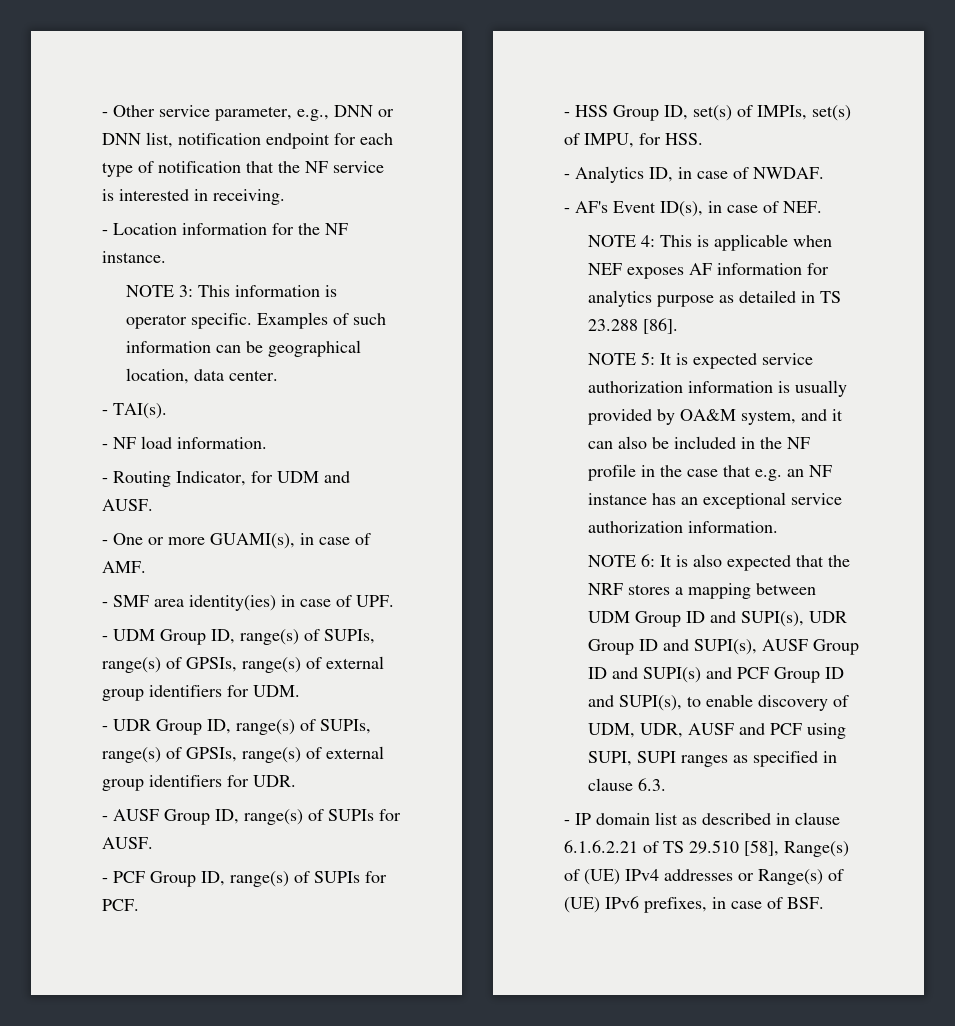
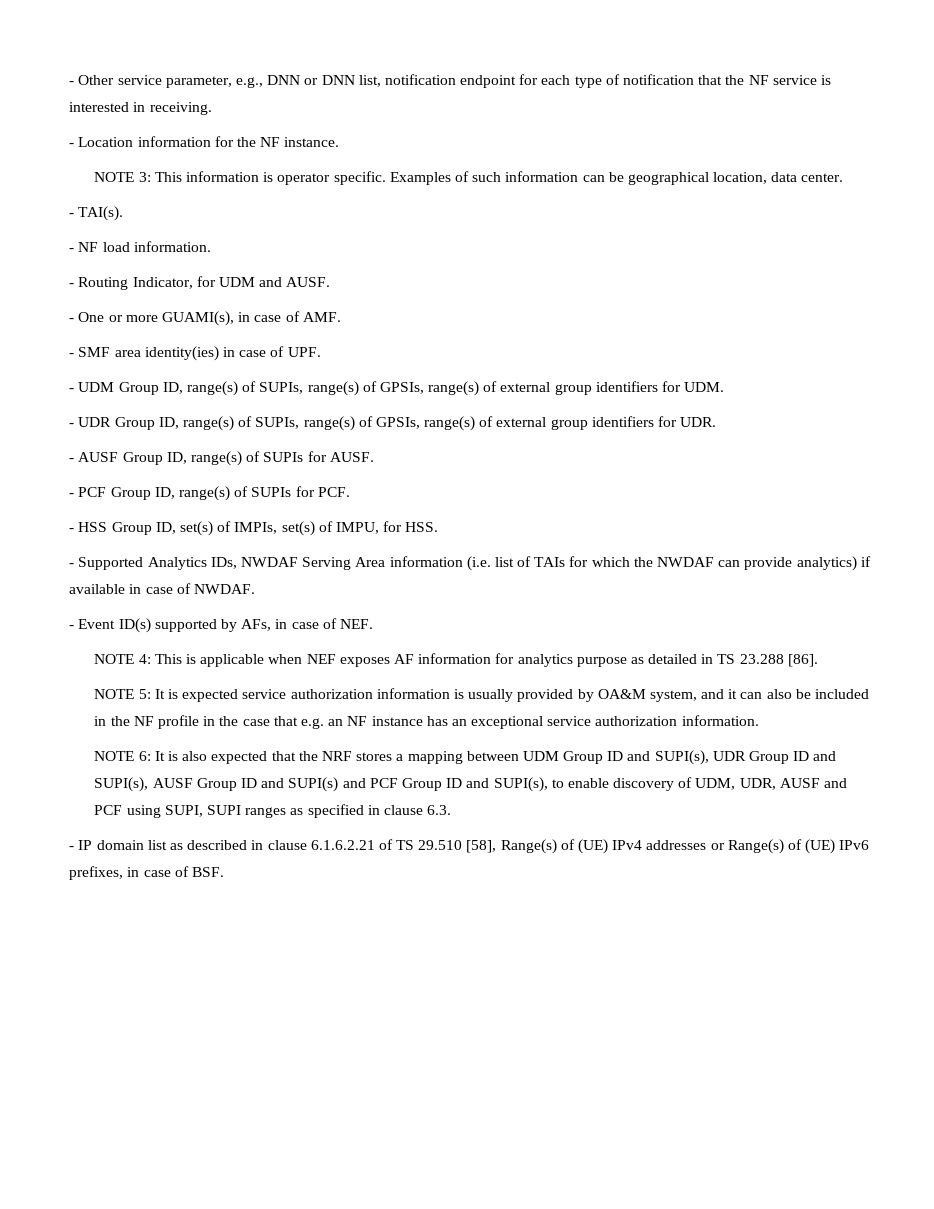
[574,166,673,183] Analytics ID, -> [78,556,871,571] [69,584,126,594] Supported Analytics IDs, NWDAF Serving Area information (i.e. list of TAIs for which the NWDAF can provide analytics) if available
[574,201,703,217] AF's Event ID(s), -> [78,618,272,633] Event ID(s) supported by AFs,

